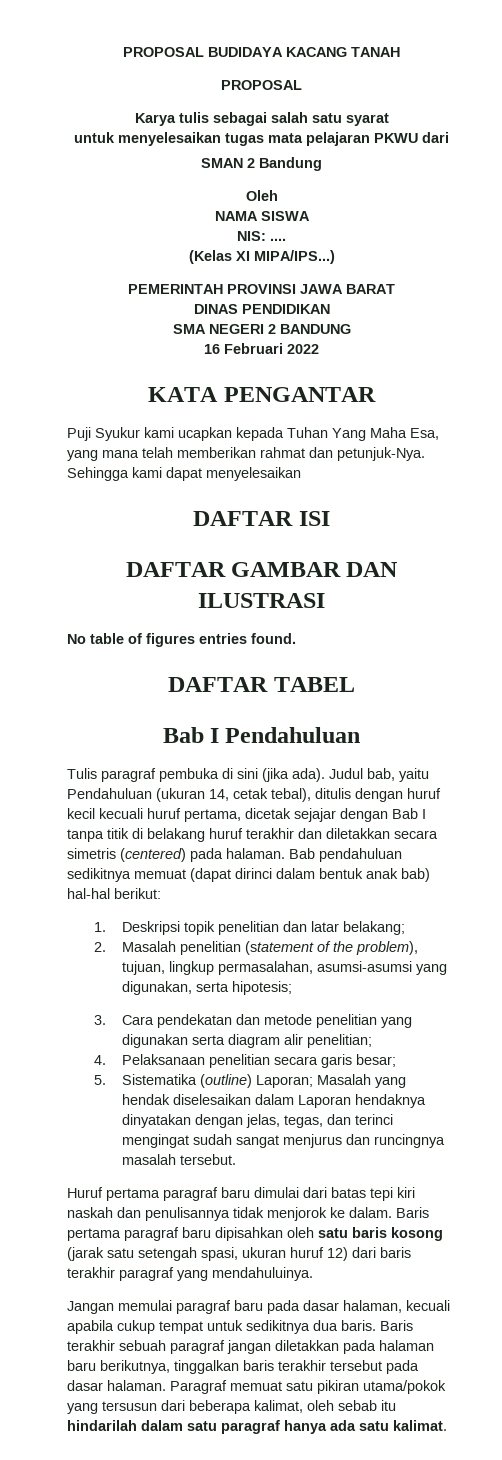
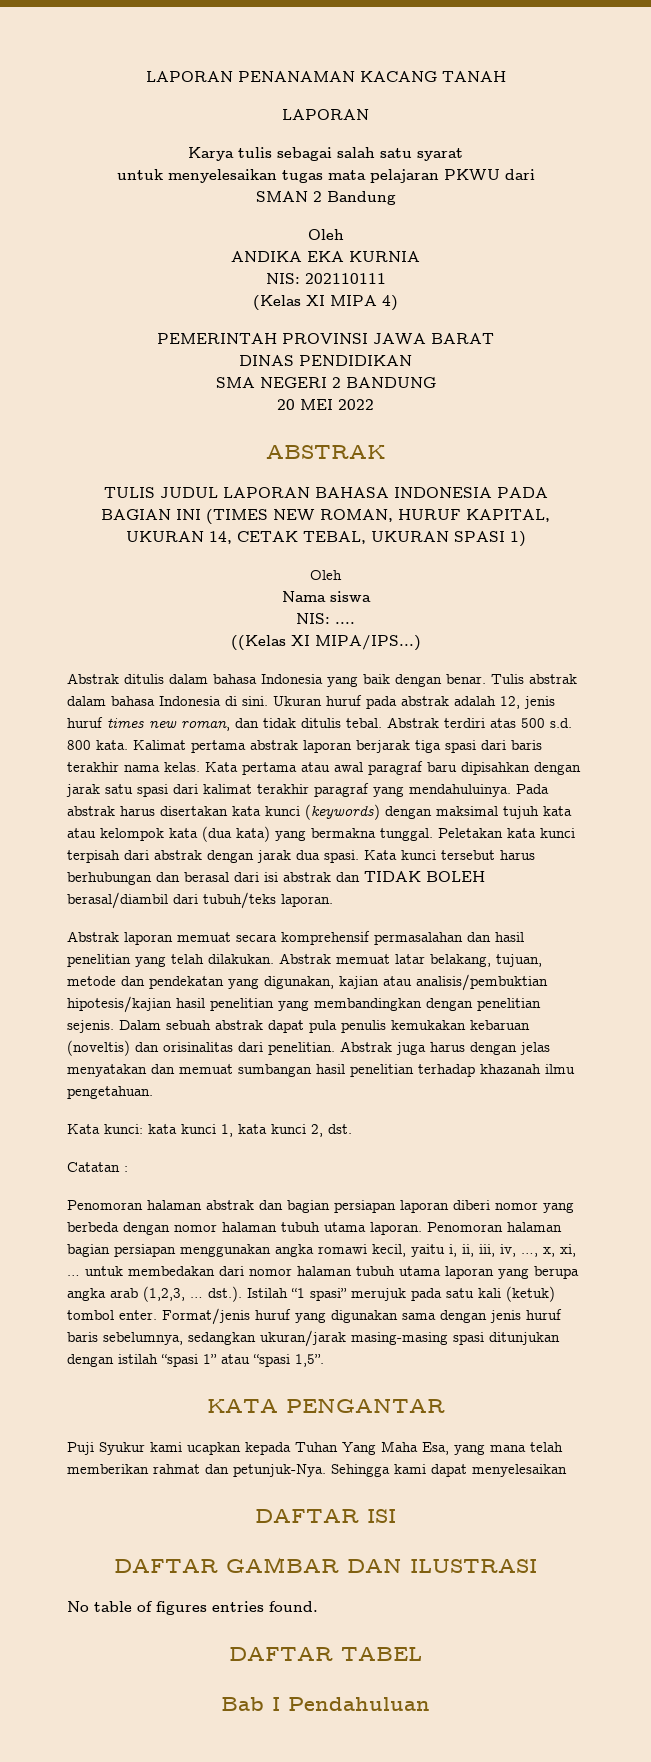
[123,47,283,57] PROPOSAL BUDIDAYA -> [145,71,355,82] LAPORAN PENANAMAN
[221,80,302,90] PROPOSAL -> [282,109,369,120] LAPORAN
[214,211,310,221] [237,231,286,241] NAMA SISWA // NIS: .... -> [231,251,420,262] [265,273,386,284] ANDIKA EKA KURNIA // NIS: 202110111
[253,250,335,264] MIPA/IPS...) -> [330,295,398,311] MIPA 4)
[204,343,283,354] 16 Februari -> [277,399,333,410] 20 MEI
(319, 349) none -> [266,445,385,459] [103,487,548,498] [101,509,550,524] [125,531,526,547] [310,570,342,580] [281,591,371,602] [296,613,355,624] [230,635,421,651] [67,673,577,687] [67,695,555,709] [67,717,572,731] [67,740,542,753] [67,761,581,775] [66,783,549,797] [67,804,572,820] [67,826,575,842] [67,850,535,863] [67,871,485,885] [67,892,333,909] [67,931,524,945] [67,953,542,967] [67,974,548,991] [67,996,541,1013] [67,1020,530,1033] [67,1040,550,1056] [67,1064,575,1077] [67,1086,153,1099] [67,1124,352,1137] [67,1162,128,1172] [67,1200,574,1213] [67,1222,562,1235] [67,1244,576,1257] [67,1266,579,1279] [67,1286,555,1302] [67,1308,562,1325] [67,1330,560,1347] [67,1354,324,1367] // ABSTRAK // TULIS JUDUL LAPORAN BAHASA INDONESIA PADA BAGIAN INI (TIMES NEW ROMAN, HURUF KAPITAL, UKURAN 14, CETAK TEBAL, UKURAN SPASI 1) // Oleh // Nama siswa // NIS: .... // ((Kelas XI MIPA/IPS...) // Abstrak ditulis dalam bahasa Indonesia yang baik dengan benar. Tulis abstrak dalam bahasa Indonesia di sini. Ukuran huruf pada abstrak adalah 12, jenis huruf times new roman, dan tidak ditulis tebal. Abstrak terdiri atas 500 s.d. 800 kata. Kalimat pertama abstrak laporan berjarak tiga spasi dari baris terakhir nama kelas. Kata pertama atau awal paragraf baru dipisahkan dengan jarak satu spasi dari kalimat terakhir paragraf yang mendahuluinya. Pada abstrak harus disertakan kata kunci (keywords) dengan maksimal tujuh kata atau kelompok kata (dua kata) yang bermakna tunggal. Peletakan kata kunci terpisah dari abstrak dengan jarak dua spasi. Kata kunci tersebut harus berhubungan dan berasal dari isi abstrak dan TIDAK BOLEH berasal/diambil dari tubuh/teks laporan. // Abstrak laporan memuat secara komprehensif permasalahan dan hasil penelitian yang telah dilakukan. Abstrak memuat latar belakang, tujuan, metode dan pendekatan yang digunakan, kajian atau analisis/pembuktian hipotesis/kajian hasil penelitian yang membandingkan dengan penelitian sejenis. Dalam sebuah abstrak dapat pula penulis kemukakan kebaruan (noveltis) dan orisinalitas dari penelitian. Abstrak juga harus dengan jelas menyatakan dan memuat sumbangan hasil penelitian terhadap khazanah ilmu pengetahuan. // Kata kunci: kata kunci 1, kata kunci 2, dst. // Catatan : // Penomoran halaman abstrak dan bagian persiapan laporan diberi nomor yang berbeda dengan nomor halaman tubuh utama laporan. Penomoran halaman bagian persiapan menggunakan angka romawi kecil, yaitu i, ii, iii, iv, …, x, xi, … untuk membedakan dari nomor halaman tubuh utama laporan yang berupa angka arab (1,2,3, … dst.). Istilah “1 spasi” merujuk pada satu kali (ketuk) tombol enter. Format/jenis huruf yang digunakan sama dengan jenis huruf baris sebelumnya, sedangkan ukuran/jarak masing-masing spasi ditunjukan dengan istilah “spasi 1” atau “spasi 1,5”.
[67,768,429,782] [67,788,441,802] [67,808,426,822] [67,828,438,842] [67,848,402,862] [67,868,430,882] [67,888,161,899] [94,921,405,935] [94,941,418,955] [121,961,447,975] [121,981,292,995] [94,1014,412,1028] [121,1034,372,1048] [94,1054,396,1068] [94,1074,406,1088] [121,1094,426,1108] [121,1114,393,1128] [121,1134,445,1148] [121,1154,236,1165] [67,1187,415,1201] [67,1207,429,1221] [67,1227,443,1241] [67,1247,411,1261] [67,1267,313,1281] [67,1300,450,1314] [67,1320,413,1334] [67,1340,434,1354] [67,1360,419,1374] [67,1380,446,1394] [67,1400,396,1414] [67,1420,447,1434] // Tulis paragraf pembuka di sini (jika ada). Judul bab, yaitu Pendahuluan (ukuran 14, cetak tebal), ditulis dengan huruf kecil kecuali huruf pertama, dicetak sejajar dengan Bab I tanpa titik di belakang huruf terakhir dan diletakkan secara simetris (centered) pada halaman. Bab pendahuluan sedikitnya memuat (dapat dirinci dalam bentuk anak bab) hal-hal berikut: // 1. Deskripsi topik penelitian dan latar belakang; // 2. Masalah penelitian (statement of the problem), tujuan, lingkup permasalahan, asumsi-asumsi yang digunakan, serta hipotesis; // 3. Cara pendekatan dan metode penelitian yang digunakan serta diagram alir penelitian; // 4. Pelaksanaan penelitian secara garis besar; // 5. Sistematika (outline) Laporan; Masalah yang hendak diselesaikan dalam Laporan hendaknya dinyatakan dengan jelas, tegas, dan terinci mengingat sudah sangat menjurus dan runcingnya masalah tersebut. // Huruf pertama paragraf baru dimulai dari batas tepi kiri naskah dan penulisannya tidak menjorok ke dalam. Baris pertama paragraf baru dipisahkan oleh satu baris kosong (jarak satu setengah spasi, ukuran huruf 12) dari baris terakhir paragraf yang mendahuluinya. // Jangan memulai paragraf baru pada dasar halaman, kecuali apabila cukup tempat untuk sedikitnya dua baris. Baris terakhir sebuah paragraf jangan diletakkan pada halaman baru berikutnya, tinggalkan baris terakhir tersebut pada dasar halaman. Paragraf memuat satu pikiran utama/pokok yang tersusun dari beberapa kalimat, oleh sebab itu hindarilah dalam satu paragraf hanya ada satu kalimat. -> (430, 1704) none

